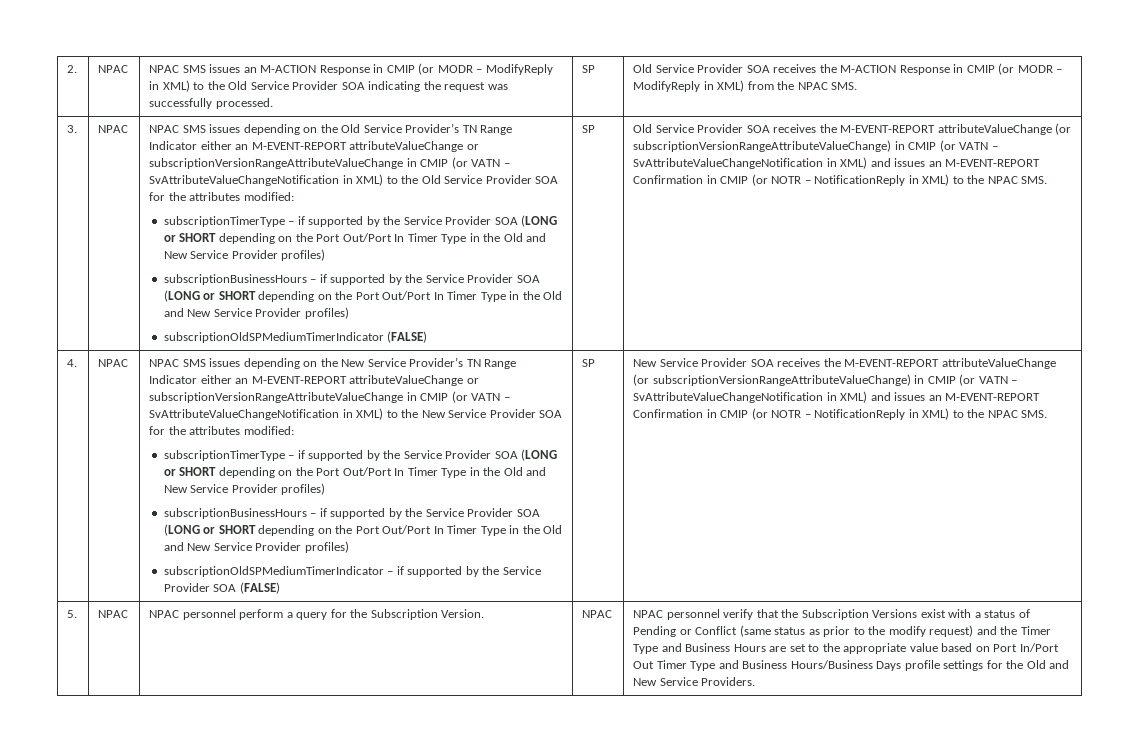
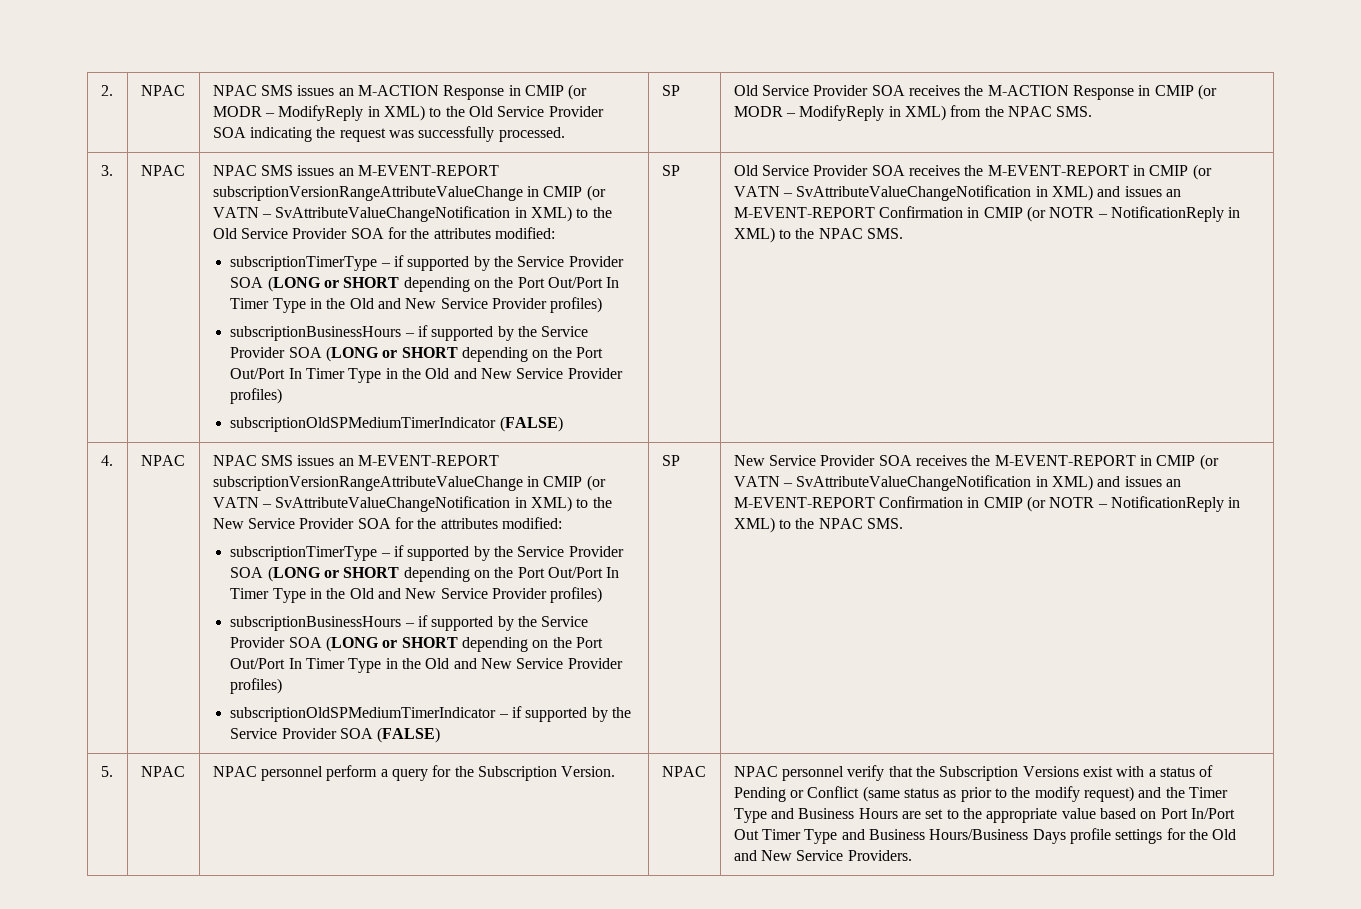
[243,123,513,135] [149,141,479,152] depending on the Old Service Provider’s TN Range Indicator either an M-EVENT-REPORT attributeValueChange or -> [338,165,500,176] an M-EVENT-REPORT
[937,123,1072,135] [633,140,892,152] attributeValueChange (or subscriptionVersionRangeAttributeValueChange) -> (1129, 170) none
[243,357,517,369] [149,375,479,386] depending on the New Service Provider’s TN Range Indicator either an M-EVENT-REPORT attributeValueChange or -> [338,455,500,466] an M-EVENT-REPORT
[941,358,1056,369] [633,374,911,386] attributeValueChange (or subscriptionVersionRangeAttributeValueChange) -> (1136, 460) none

